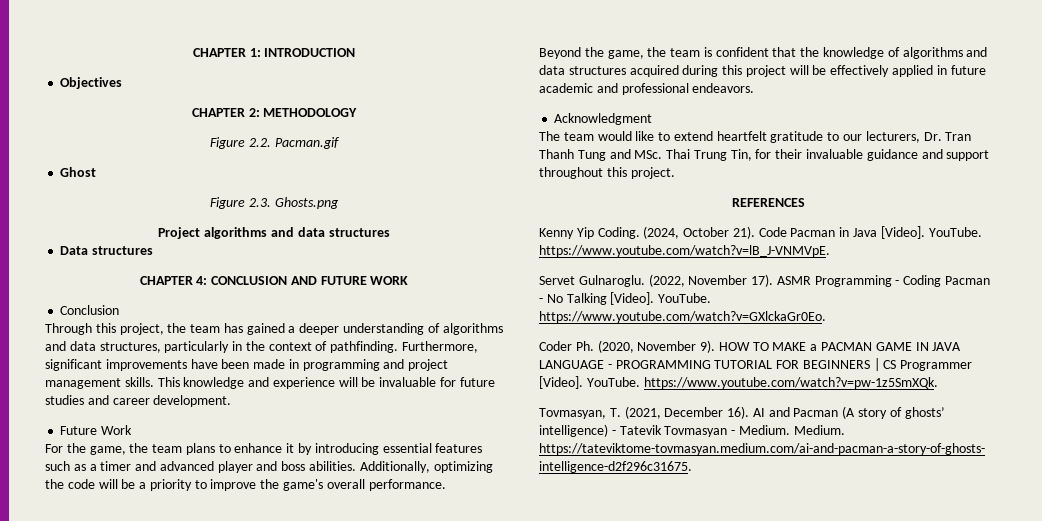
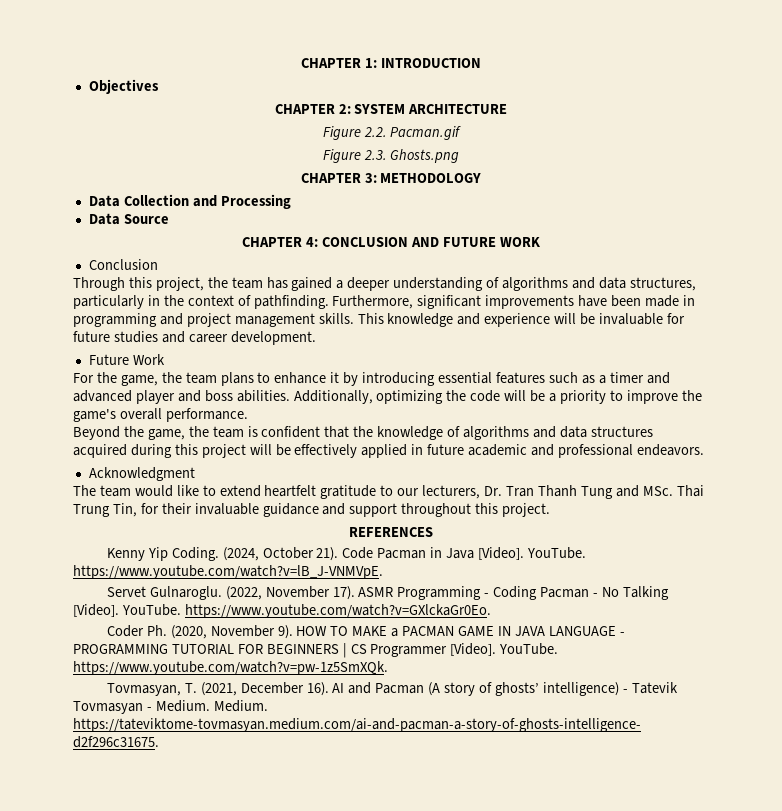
[263,108,358,117] METHODOLOGY -> [354,104,508,114] SYSTEM ARCHITECTURE
[60,167,97,177] // Ghost -> (462, 133) none
[158,227,390,239] [60,246,154,255] Project algorithms and data structures // Data structures -> [300,173,482,183] [88,194,291,209] [88,213,169,225] CHAPTER 3: METHODOLOGY // Data Collection and Processing // Data Source

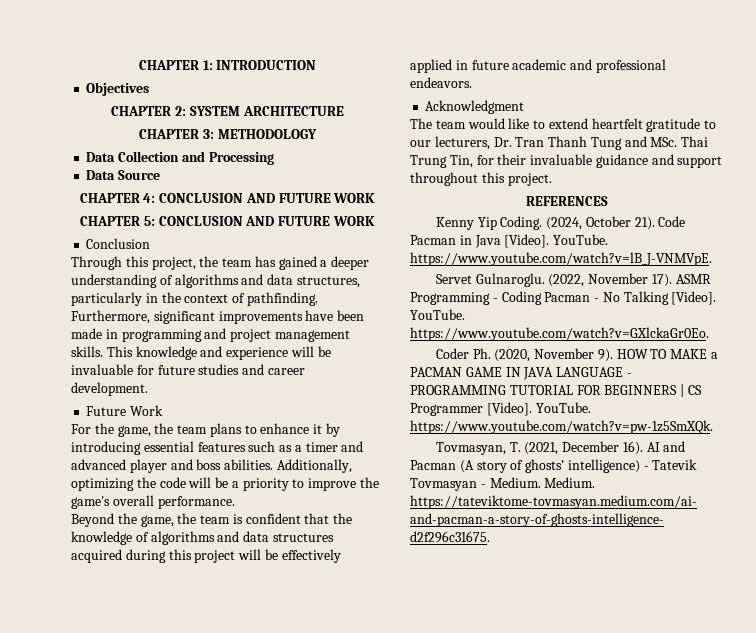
[322,126,462,140] [322,149,460,163] // Figure 2.2. Pacman.gif // Figure 2.3. Ghosts.png -> (344, 111) none
(540, 242) none -> [80,216,375,226] // CHAPTER 5: CONCLUSION AND FUTURE WORK

